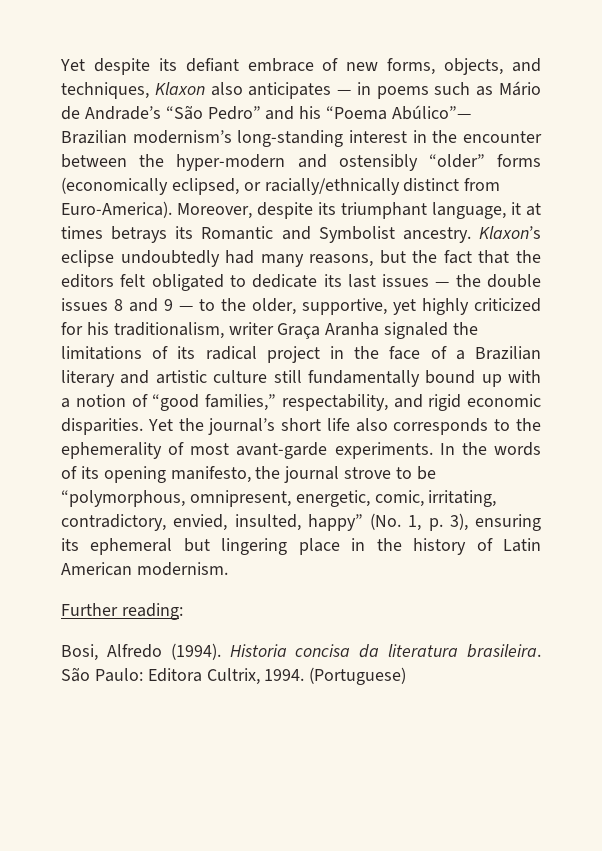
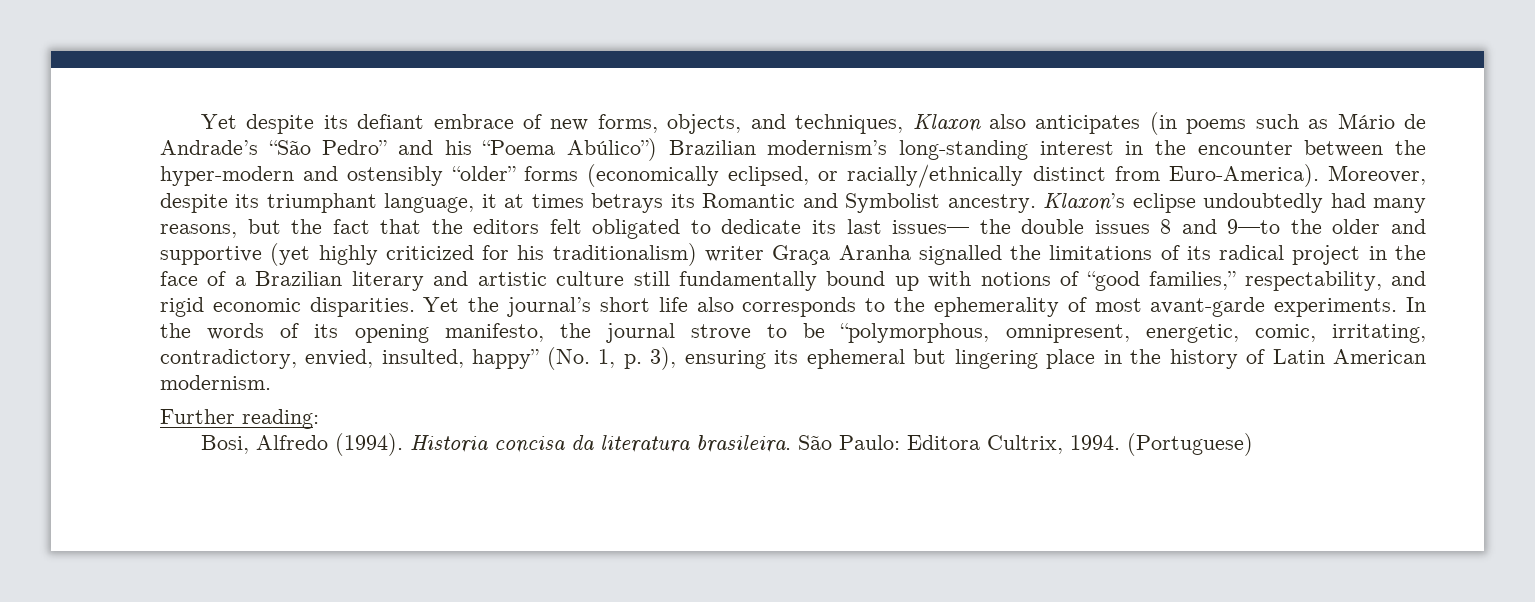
[337,82,371,95] — in -> [1149,112,1177,135] (in
[392,105,472,120] Abúlico”— -> [567,138,657,161] Abúlico”)
[382,274,450,287] issues — -> [892,220,970,234] issues—
[164,298,416,315] 9 — to the older, supportive, yet -> [1227,219,1426,234] [160,243,311,266] 9—to the older and supportive (yet
[113,322,224,339] traditionalism, -> [552,243,697,266] traditionalism)
[384,322,449,339] signaled -> [918,245,1002,265] signalled
[61,394,126,408] a notion -> [980,272,1051,286] notions

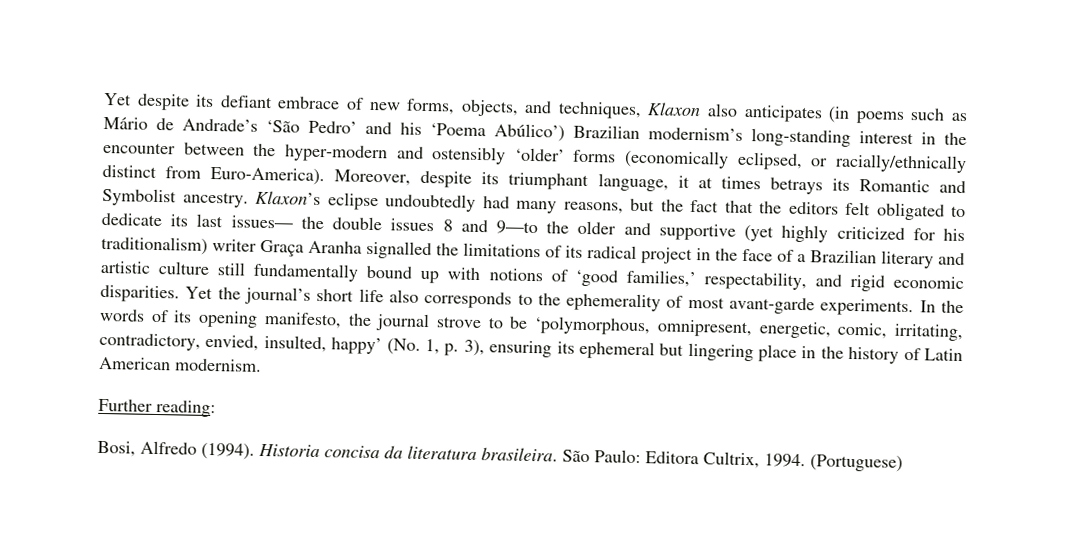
[268,138,657,161] “São Pedro” and his “Poema Abúlico”) -> [266,120,565,142] ‘São Pedro’ and his ‘Poema Abúlico’)
[451,166,516,181] “older” -> [514,147,565,162] ‘older’
[1086,271,1237,291] “good families,” -> [574,269,696,288] ‘good families,’
[840,323,990,343] “polymorphous, -> [534,316,652,336] ‘polymorphous,
[472,349,540,369] happy” -> [331,337,383,355] happy’

